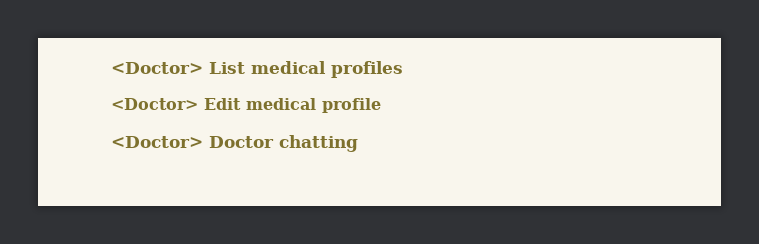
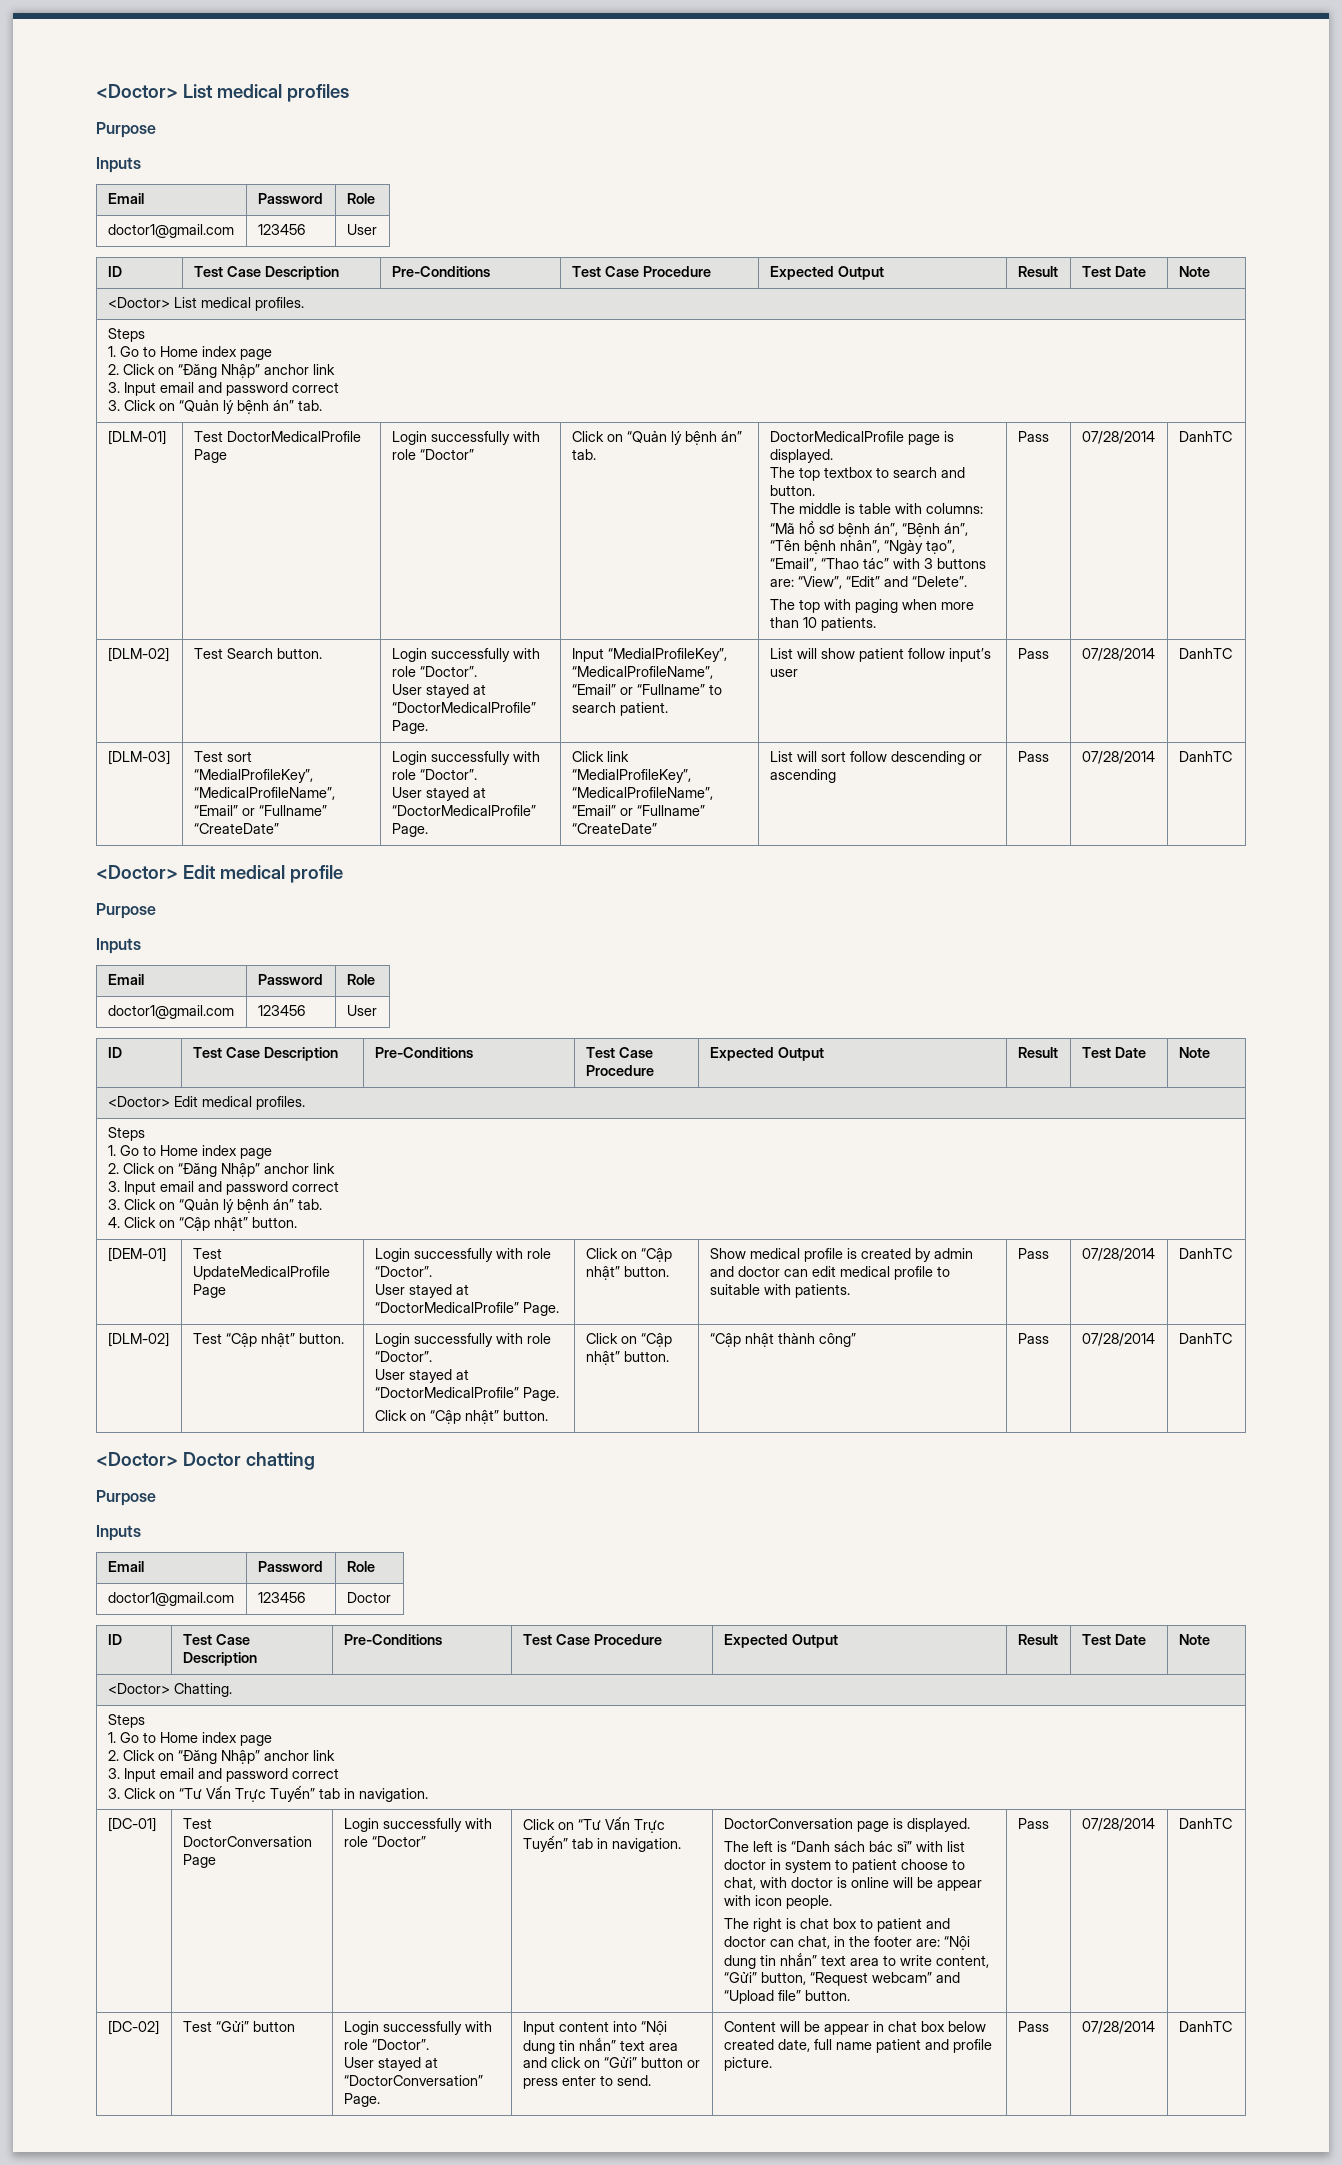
[111,98,381,113] [111,135,358,152] <Doctor> Edit medical profile // <Doctor> Doctor chatting -> [96,122,156,138] [96,157,141,173] [107,193,144,204] [257,193,323,204] [346,193,375,204] [107,224,234,238] [257,224,305,235] [346,224,377,235] [107,266,122,277] [193,266,339,280] [391,266,490,277] [571,266,711,277] [769,266,884,280] [1017,266,1058,277] [1081,266,1146,277] [1178,266,1210,277] [107,297,304,311] [107,328,145,342] [107,346,272,360] [107,364,335,378] [107,382,339,396] [107,400,322,414] [107,430,166,445] [193,431,361,442] [193,449,227,463] [391,431,540,445] [391,449,474,460] [571,431,742,445] [571,449,596,460] [769,431,954,445] [769,449,833,463] [769,467,965,481] [769,485,815,496] [769,503,983,514] [769,520,968,537] [769,540,955,554] [769,558,986,571] [769,576,967,589] [769,599,974,613] [769,617,876,631] [1017,431,1049,442] [1081,431,1155,444] [1178,431,1232,442] [107,647,169,662] [193,648,322,659] [391,648,540,662] [391,666,477,677] [391,684,486,698] [391,702,536,713] [391,720,428,734] [571,648,727,662] [571,666,713,679] [571,684,722,695] [571,702,668,716] [769,648,991,662] [769,669,798,677] [1017,648,1049,659] [1081,648,1155,661] [1178,648,1232,659] [107,750,170,765] [193,751,252,762] [193,769,313,783] [193,787,335,800] [193,805,327,816] [193,823,279,834] [391,751,540,765] [391,769,477,780] [391,787,486,801] [391,805,536,816] [391,823,428,837] [571,751,629,762] [571,769,691,783] [571,787,713,800] [571,805,705,816] [571,823,657,834] [769,751,982,765] [769,769,836,783] [1017,751,1049,762] [1081,751,1155,764] [1178,751,1232,762] [96,865,343,883] [96,903,156,919] [96,938,141,954] [107,974,144,985] [257,974,323,985] [346,974,375,985] [107,1005,234,1019] [257,1005,305,1016] [346,1005,377,1016] [107,1047,122,1058] [192,1047,338,1061] [374,1047,473,1058] [585,1047,653,1058] [585,1065,654,1076] [709,1047,824,1061] [1017,1047,1058,1058] [1081,1047,1146,1058] [1178,1047,1210,1058] [107,1096,305,1110] [107,1127,145,1141] [107,1145,272,1159] [107,1163,335,1177] [107,1181,339,1195] [107,1199,322,1213] [107,1217,297,1231] [107,1247,166,1262] [192,1248,222,1259] [192,1266,330,1280] [192,1284,226,1298] [374,1248,551,1262] [374,1266,432,1277] [374,1284,469,1298] [374,1302,559,1316] [585,1248,672,1262] [585,1266,669,1280] [709,1248,973,1262] [709,1266,950,1280] [709,1284,850,1298] [1017,1248,1049,1259] [1081,1248,1155,1261] [1178,1248,1232,1259] [107,1332,169,1347] [192,1333,344,1347] [374,1333,551,1347] [374,1351,432,1362] [374,1369,469,1383] [374,1387,559,1401] [374,1410,548,1424] [585,1333,672,1347] [585,1351,669,1365] [709,1333,856,1347] [1017,1333,1049,1344] [1081,1333,1155,1346] [1178,1333,1232,1344] [96,1452,315,1470] [96,1490,156,1506] [96,1525,141,1541] [107,1561,144,1572] [257,1561,323,1572] [346,1561,375,1572] [107,1592,234,1606] [257,1592,305,1603] [346,1592,391,1603] [107,1634,122,1645] [182,1634,250,1645] [182,1652,257,1666] [343,1634,442,1645] [522,1634,662,1645] [723,1634,838,1648] [1017,1634,1058,1645] [1081,1634,1146,1645] [1178,1634,1210,1645] [107,1683,232,1697] [107,1714,145,1728] [107,1732,272,1746] [107,1750,335,1764] [107,1768,339,1782] [107,1785,428,1802] [107,1817,156,1832] [182,1818,212,1829] [182,1836,312,1847] [182,1854,216,1868] [343,1818,492,1832] [343,1836,426,1847] [522,1817,665,1833] [522,1835,681,1852] [723,1818,970,1832] [723,1841,965,1852] [723,1859,965,1873] [723,1877,982,1891] [723,1895,832,1909] [723,1918,950,1932] [723,1936,970,1950] [723,1953,989,1969] [723,1972,960,1986] [723,1990,850,2004] [1017,1818,1049,1829] [1081,1818,1155,1831] [1178,1818,1232,1829] [107,2020,159,2035] [182,2021,295,2032] [343,2021,492,2035] [343,2039,429,2050] [343,2057,438,2071] [343,2075,483,2086] [343,2093,380,2107] [522,2021,667,2035] [522,2038,678,2054] [522,2057,700,2068] [522,2075,651,2089] [723,2021,986,2035] [723,2039,992,2053] [723,2057,772,2071] [1017,2021,1049,2032] [1081,2021,1155,2034] [1178,2021,1232,2032] Purpose // Inputs // Email | Password | Role // doctor1@gmail.com | 123456 | User // ID | Test Case Description | Pre-Conditions | Test Case Procedure | Expected Output | Result | Test Date | Note // <Doctor> List medical profiles. // Steps // 1. Go to Home index page // 2. Click on “Đăng Nhập” anchor link // 3. Input email and password correct // 3. Click on “Quản lý bệnh án” tab. // [DLM-01] | Test DoctorMedicalProfile Page | Login successfully with role “Doctor” | Click on “Quản lý bệnh án” tab. | DoctorMedicalProfile page is displayed. // The top textbox to search and button. // The middle is table with columns: “Mã hồ sơ bệnh án”, “Bệnh án”, “Tên bệnh nhân”, “Ngày tạo”, “Email”, “Thao tác” with 3 buttons are: “View”, “Edit” and “Delete”. // The top with paging when more than 10 patients. | Pass | 07/28/2014 | DanhTC // [DLM-02] | Test Search button. | Login successfully with role “Doctor”. // User stayed at “DoctorMedicalProfile” Page. | Input “MedialProfileKey”, “MedicalProfileName”, “Email” or “Fullname” to search patient. | List will show patient follow input’s user | Pass | 07/28/2014 | DanhTC // [DLM-03] | Test sort “MedialProfileKey”, “MedicalProfileName”, “Email” or “Fullname” “CreateDate” | Login successfully with role “Doctor”. // User stayed at “DoctorMedicalProfile” Page. | Click link “MedialProfileKey”, “MedicalProfileName”, “Email” or “Fullname” “CreateDate” | List will sort follow descending or ascending | Pass | 07/28/2014 | DanhTC // <Doctor> Edit medical profile // Purpose // Inputs // Email | Password | Role // doctor1@gmail.com | 123456 | User // ID | Test Case Description | Pre-Conditions | Test Case Procedure | Expected Output | Result | Test Date | Note // <Doctor> Edit medical profiles. // Steps // 1. Go to Home index page // 2. Click on “Đăng Nhập” anchor link // 3. Input email and password correct // 3. Click on “Quản lý bệnh án” tab. // 4. Click on “Cập nhật” button. // [DEM-01] | Test UpdateMedicalProfile Page | Login successfully with role “Doctor”. // User stayed at “DoctorMedicalProfile” Page. | Click on “Cập nhật” button. | Show medical profile is created by admin and doctor can edit medical profile to suitable with patients. | Pass | 07/28/2014 | DanhTC // [DLM-02] | Test “Cập nhật” button. | Login successfully with role “Doctor”. // User stayed at “DoctorMedicalProfile” Page. // Click on “Cập nhật” button. | Click on “Cập nhật” button. | “Cập nhật thành công” | Pass | 07/28/2014 | DanhTC // <Doctor> Doctor chatting // Purpose // Inputs // Email | Password | Role // doctor1@gmail.com | 123456 | Doctor // ID | Test Case Description | Pre-Conditions | Test Case Procedure | Expected Output | Result | Test Date | Note // <Doctor> Chatting. // Steps // 1. Go to Home index page // 2. Click on “Đăng Nhập” anchor link // 3. Input email and password correct // 3. Click on “Tư Vấn Trực Tuyến” tab in navigation. // [DC-01] | Test DoctorConversation Page | Login successfully with role “Doctor” | Click on “Tư Vấn Trực Tuyến” tab in navigation. | DoctorConversation page is displayed. // The left is “Danh sách bác sĩ” with list doctor in system to patient choose to chat, with doctor is online will be appear with icon people. // The right is chat box to patient and doctor can chat, in the footer are: “Nội dung tin nhắn” text area to write content, “Gửi” button, “Request webcam” and “Upload file” button. | Pass | 07/28/2014 | DanhTC // [DC-02] | Test “Gửi” button | Login successfully with role “Doctor”. // User stayed at “DoctorConversation” Page. | Input content into “Nội dung tin nhắn” text area and click on “Gửi” button or press enter to send. | Content will be appear in chat box below created date, full name patient and profile picture. | Pass | 07/28/2014 | DanhTC

